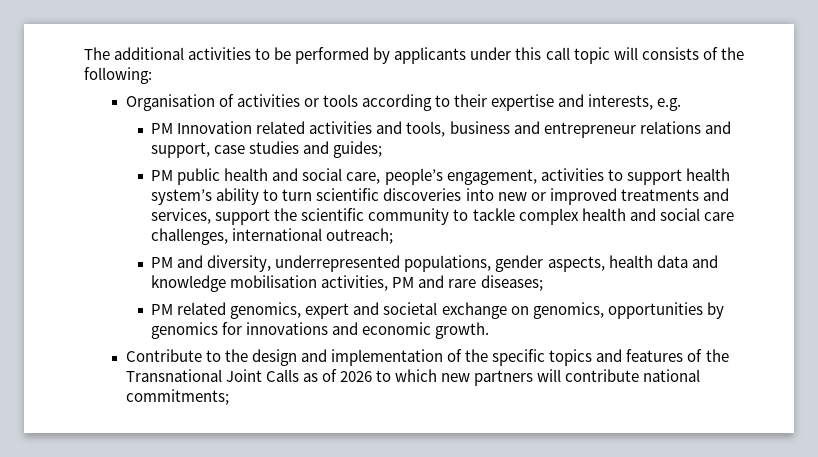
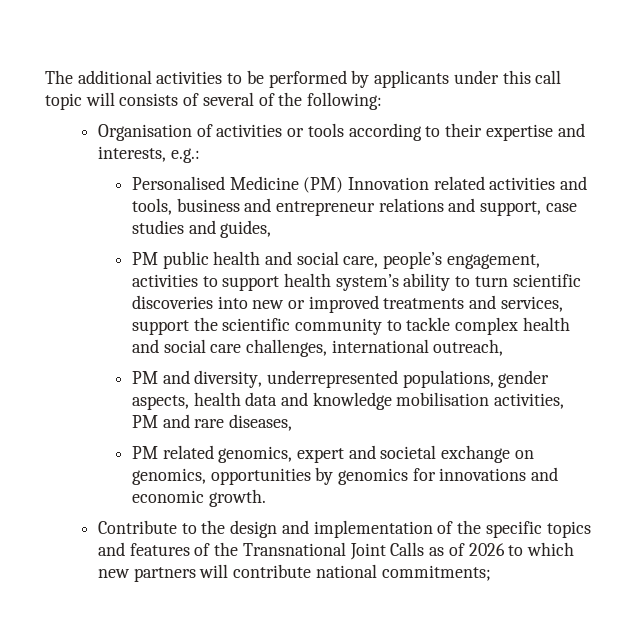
(718, 53) none -> [202,92,275,106] several of
[657,98,682,111] [151,123,174,134] e.g. // PM -> [170,148,200,163] [131,176,344,193] e.g.: // Personalised Medicine (PM)
[333,141,383,158] guides; -> [220,220,272,238] guides,
[326,228,394,244] outreach; -> [433,339,504,356] outreach,
[480,275,543,291] diseases; -> [228,414,292,431] diseases,

